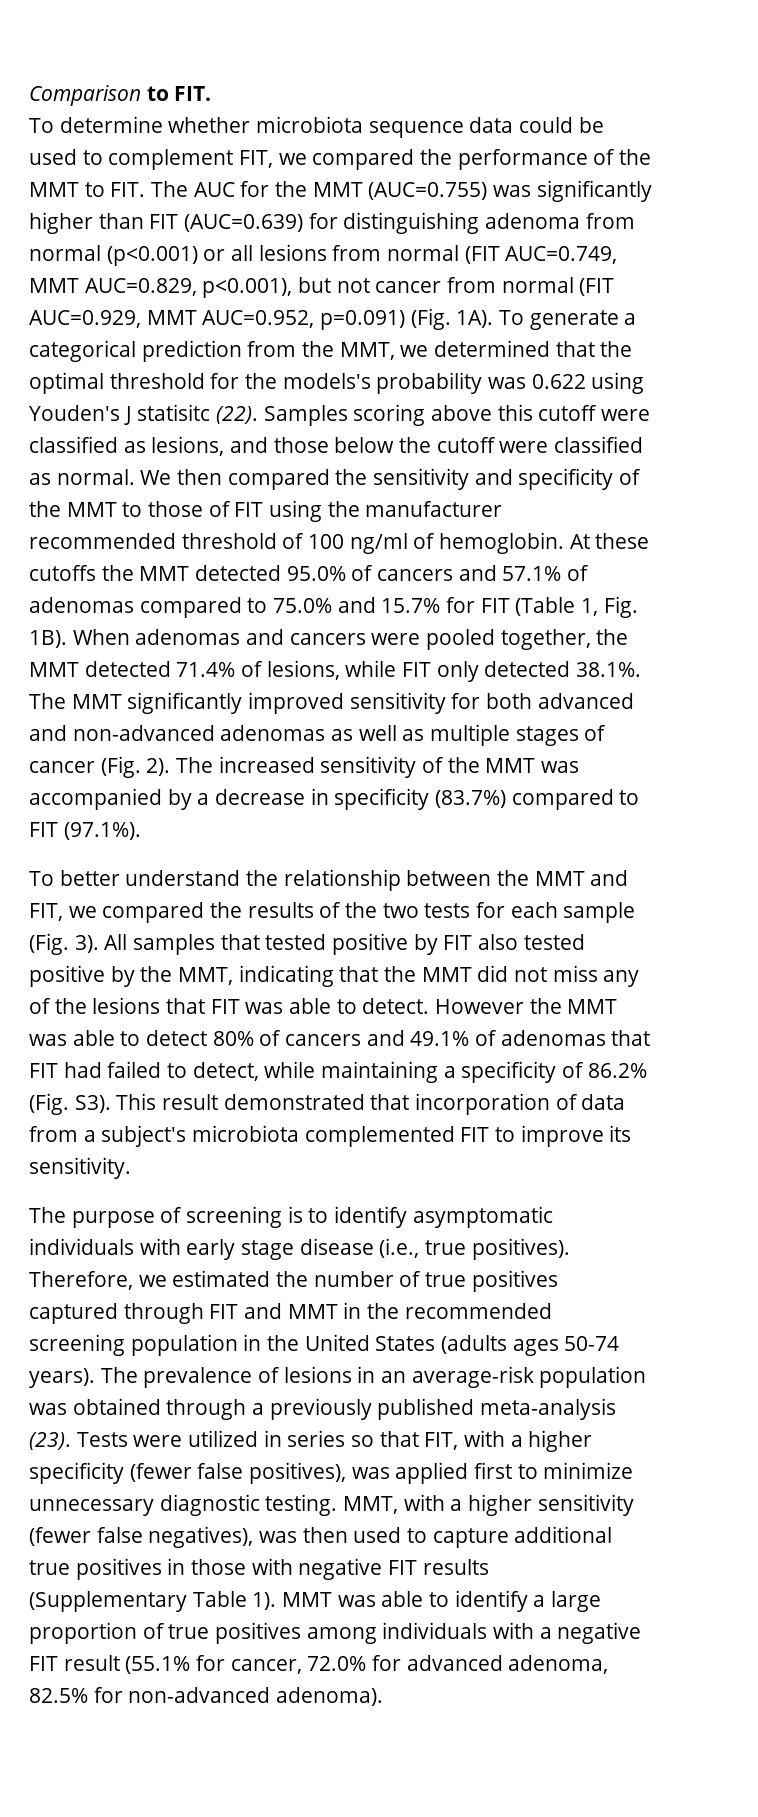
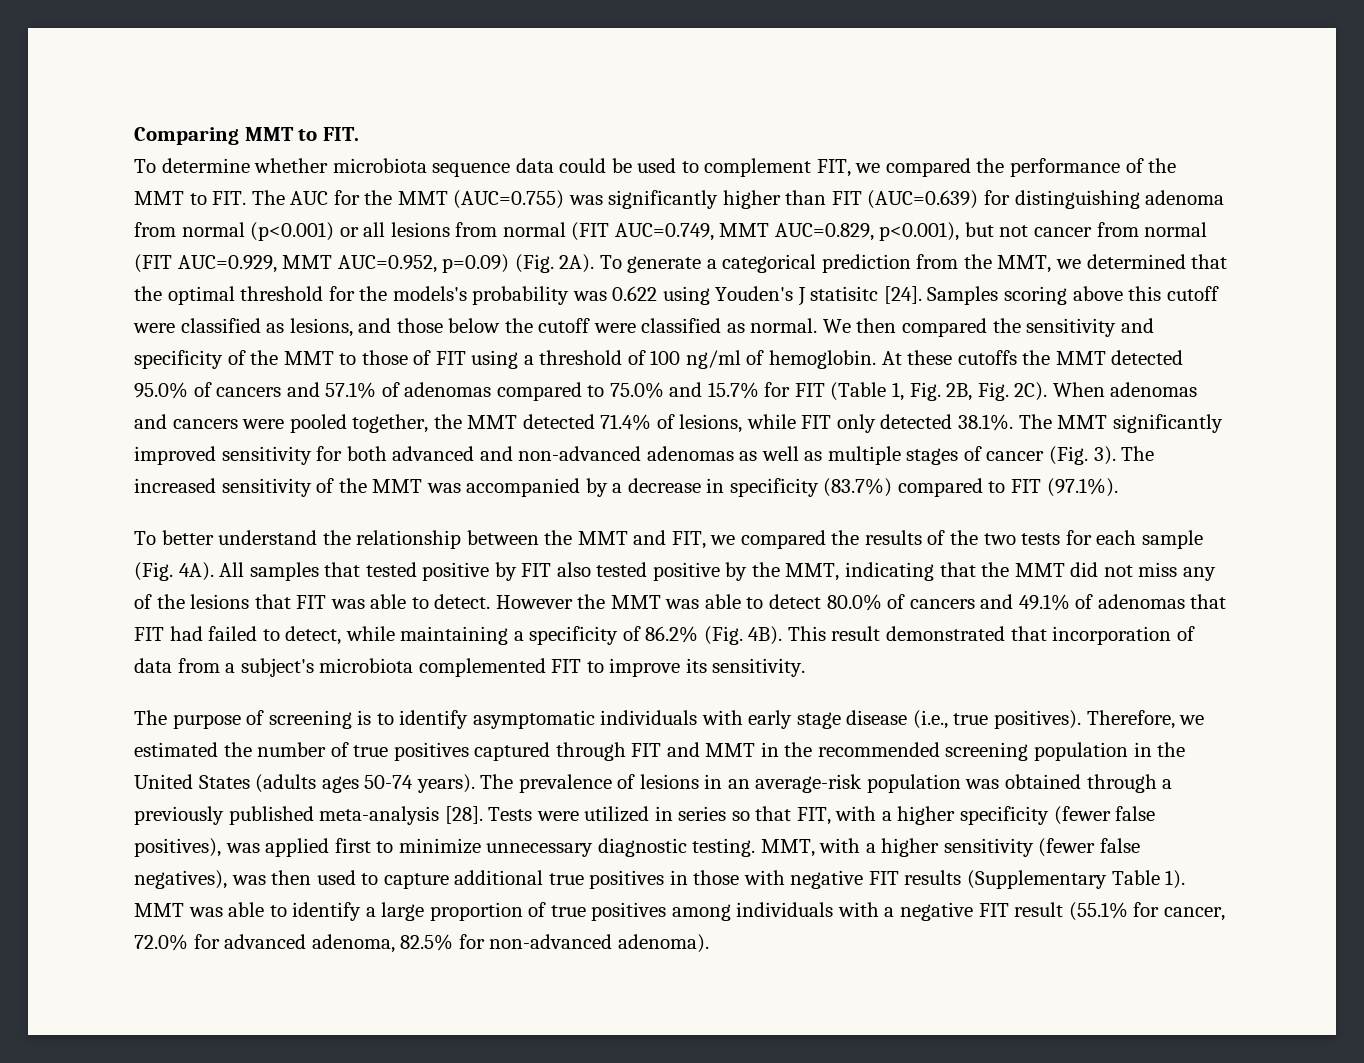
[29,85,141,106] Comparison -> [134,127,294,145] Comparing MMT
[320,308,494,330] p=0.091) (Fig. 1A). -> [442,254,595,273] p=0.09) (Fig. 2A).
[215,406,258,424] (22). -> [883,286,922,304] [24].
[327,501,503,517] [29,533,176,549] the manufacturer recommended -> [523,355,534,365] a
[29,630,67,648] 1B). -> [946,382,1048,401] 2B, Fig. 2C).
[146,758,171,776] 2). -> [1093,446,1116,465] 3).
[74,935,99,953] 3). -> [178,562,214,581] 4A).
[212,1031,254,1046] 80% -> [826,594,882,611] 80.0%
[74,1095,111,1113] S3). -> [748,626,783,645] 4B).
[29,1432,71,1450] (23). -> [444,806,483,824] [28].

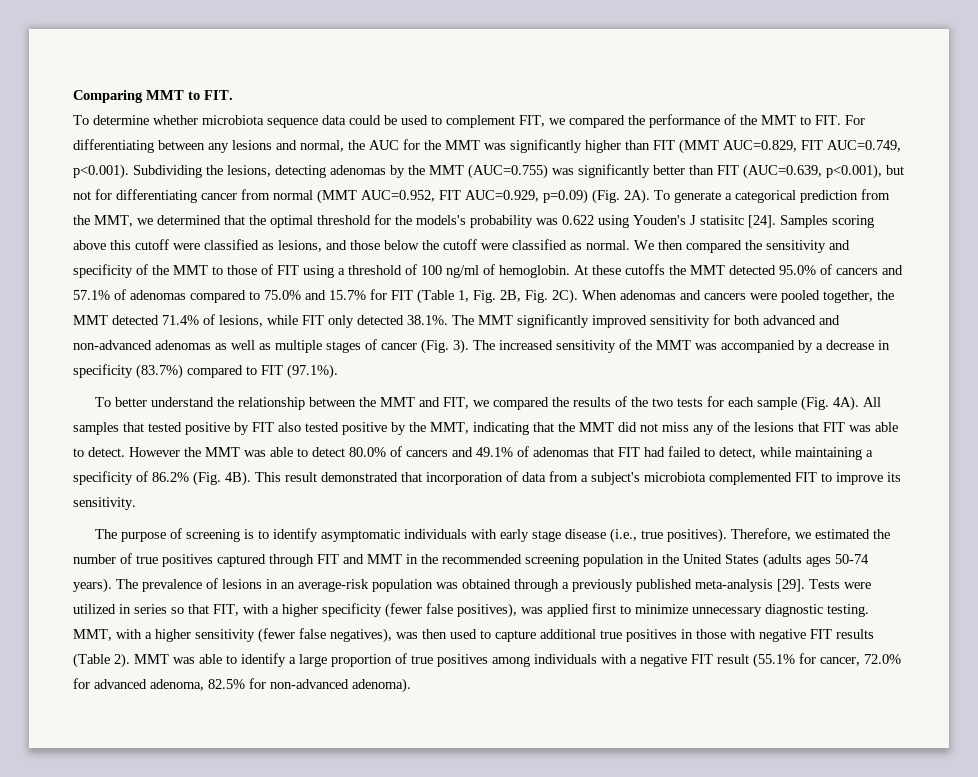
[251,190,360,205] The AUC for -> [845,115,865,125] [73,139,901,154] [73,164,405,179] For differentiating between any lesions and normal, the AUC for the MMT was significantly higher than FIT (MMT AUC=0.829, FIT AUC=0.749, p<0.001). Subdividing the lesions, detecting adenomas by
[722,190,1225,209] [134,222,874,241] higher than FIT (AUC=0.639) for distinguishing adenoma from normal (p<0.001) or all lesions from normal (FIT AUC=0.749, MMT AUC=0.829, -> [653,164,822,179] better than FIT (AUC=0.639,
(1029, 231) none -> [95,189,197,203] for differentiating
[134,254,437,273] (FIT AUC=0.929, MMT AUC=0.952, -> [317,189,539,204] (MMT AUC=0.952, FIT AUC=0.929,
[444,806,483,824] [28]. -> [777,579,805,592] [29].
[967,870,1186,889] (Supplementary Table 1). -> [73,653,130,668] (Table 2).

